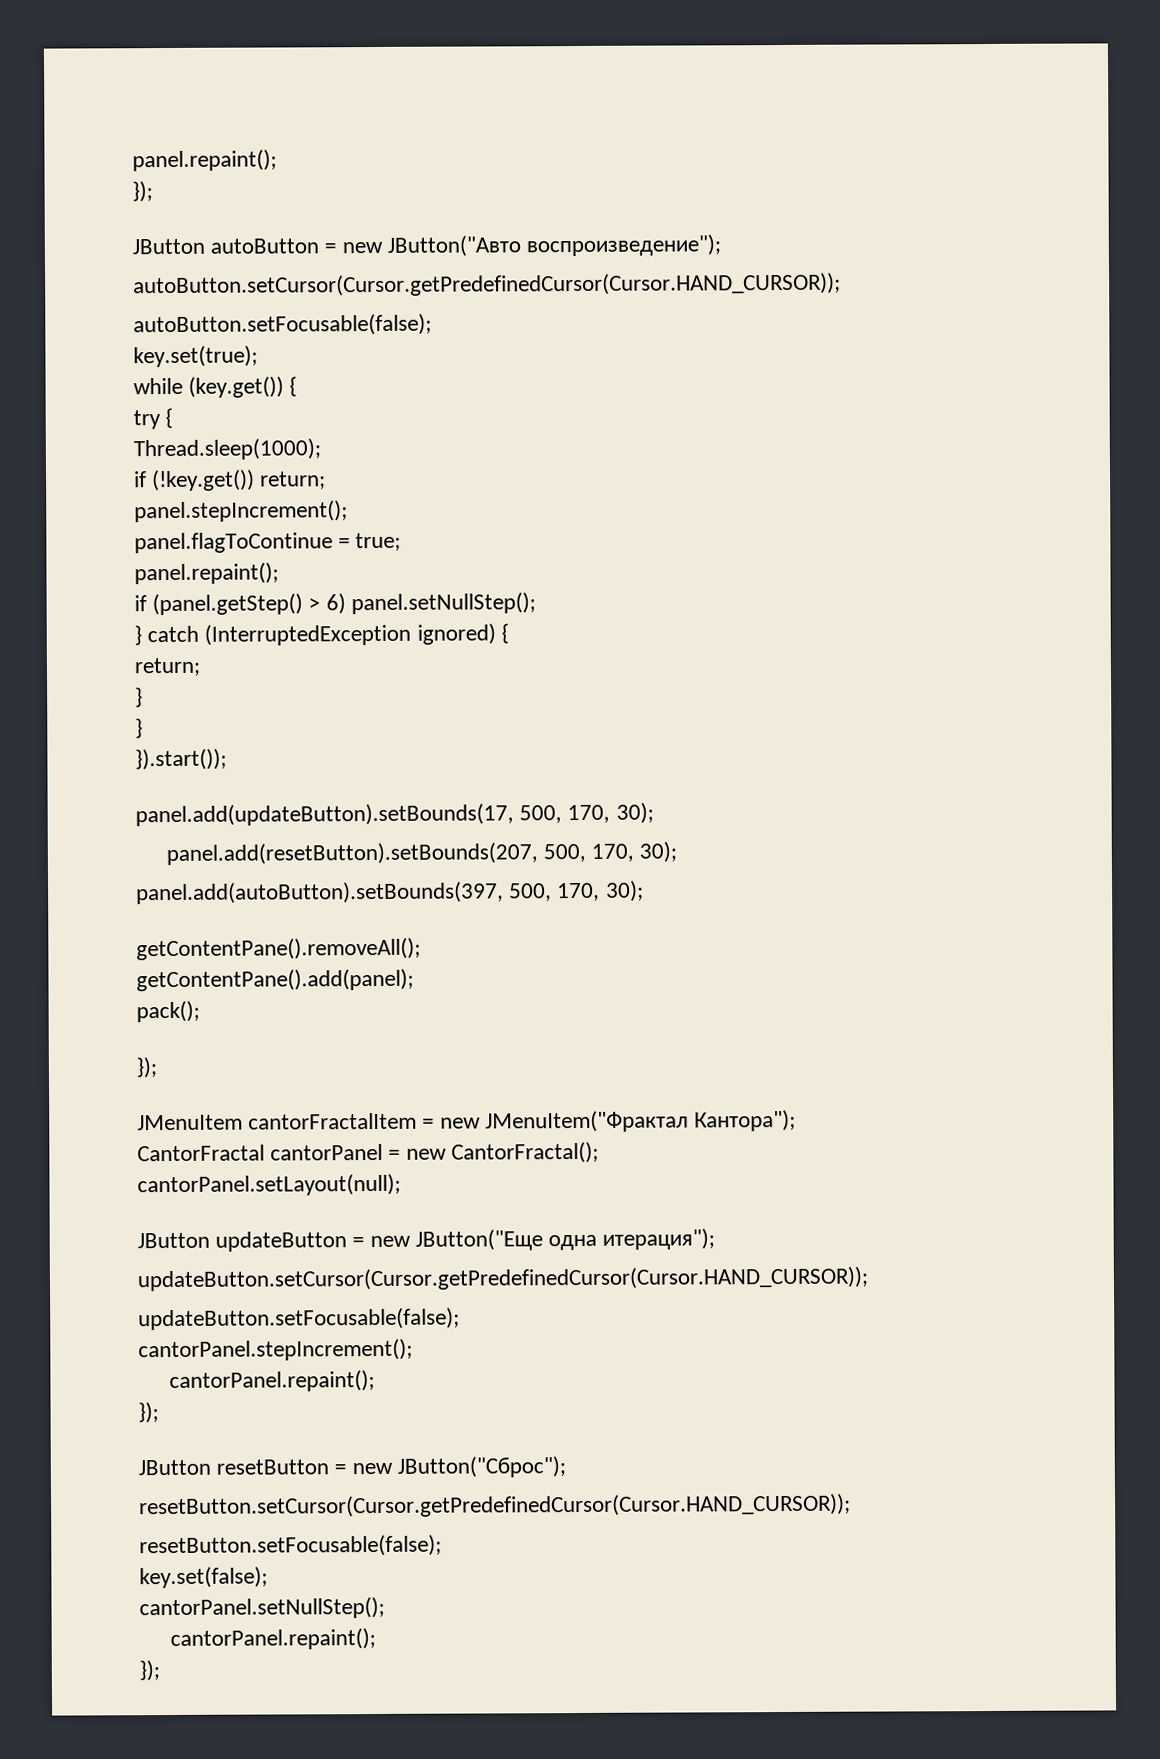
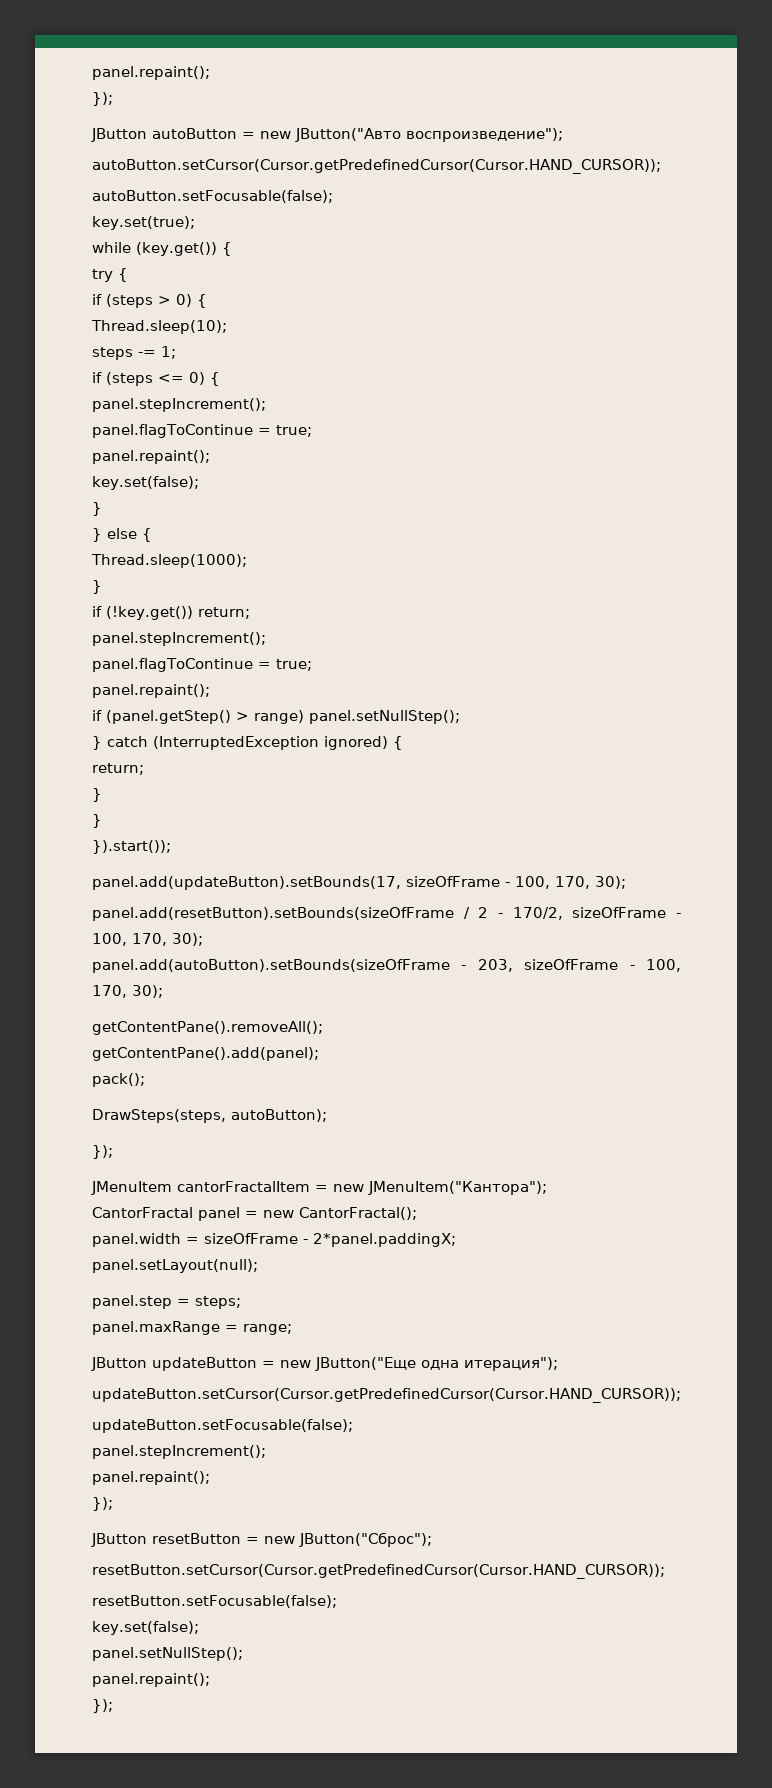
(174, 418) none -> [92,294,207,308] [91,320,227,334] [92,346,176,360] [92,372,220,386] [92,398,266,412] [92,424,312,438] [92,450,210,464] [92,476,199,490] [92,502,102,516] [92,528,152,542] // if (steps > 0) { // Thread.sleep(10); // steps -= 1; // if (steps <= 0) { // panel.stepIncrement(); // panel.flagToContinue = true; // panel.repaint(); // key.set(false); // } // } else {
(321, 449) none -> [92,580,102,594] // }
[325,593,346,615] 6) -> [254,710,304,724] range)
[519,802,654,824] [165,841,678,866] [136,881,553,905] 500, 170, 30); // panel.add(resetButton).setBounds(207, 500, 170, 30); // panel.add(autoButton).setBounds(397, 500, -> [406,876,626,889] [92,907,681,921] [92,933,203,946] [92,959,681,973] sizeOfFrame - 100, 170, 30); // panel.add(resetButton).setBounds(sizeOfFrame / 2 - 170/2, sizeOfFrame - 100, 170, 30); // panel.add(autoButton).setBounds(sizeOfFrame - 203, sizeOfFrame - 100,
(200, 1011) none -> [92,1109,327,1123] // DrawSteps(steps, autoButton);
[484,1109,797,1133] JMenuItem("Фрактал Кантора"); -> [367,1181,547,1195] JMenuItem("Кантора");
[270,1143,384,1161] cantorPanel -> [197,1207,240,1221] panel
[137,1173,401,1197] cantorPanel.setLayout(null); -> [92,1233,456,1247] [92,1259,258,1273] [92,1295,241,1309] [92,1321,292,1335] panel.width = sizeOfFrame - 2*panel.paddingX; // panel.setLayout(null); // panel.step = steps; // panel.maxRange = range;
[138,1338,413,1362] [168,1370,375,1393] cantorPanel.stepIncrement(); // cantorPanel.repaint(); -> [92,1445,266,1459] [92,1471,210,1485] panel.stepIncrement(); // panel.repaint();
[139,1596,385,1620] [169,1628,376,1651] cantorPanel.setNullStep(); // cantorPanel.repaint(); -> [92,1647,243,1661] [92,1673,210,1687] panel.setNullStep(); // panel.repaint();

